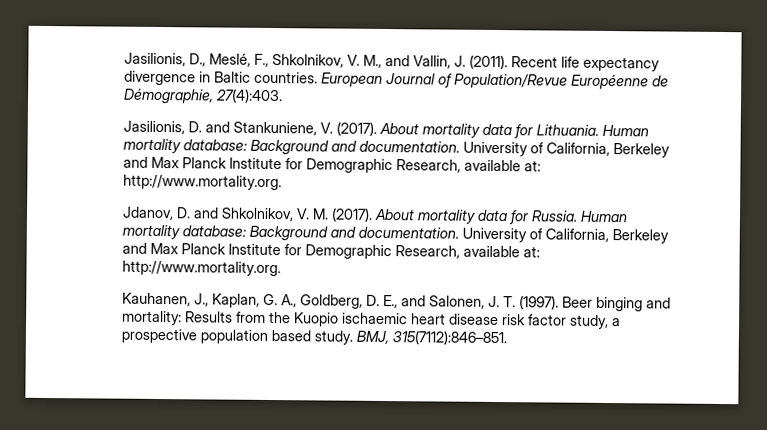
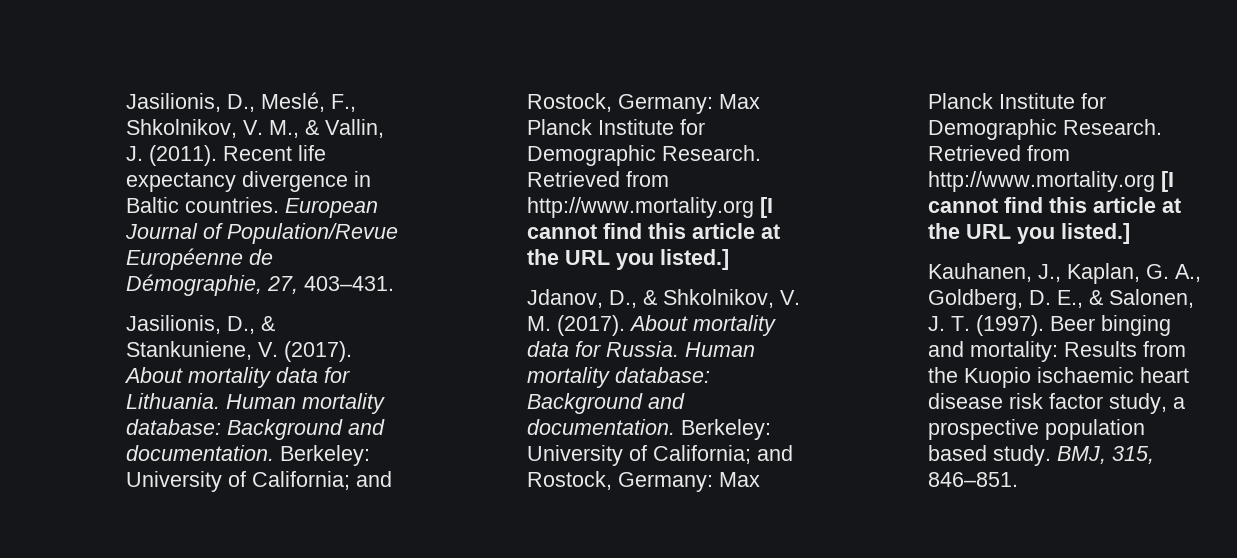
[384,55,410,67] and -> [305,120,320,135] &
[214,88,283,104] [122,120,230,135] 27(4):403. // Jasilionis, D. and -> [267,276,395,294] [126,315,276,334] 27, 403–431. // Jasilionis, D., &
[462,141,670,158] [122,156,541,174] [122,174,282,191] University of California, Berkeley and Max Planck Institute for Demographic Research, available at: http://www.mortality.org. -> [280,445,371,466] [126,471,393,492] [527,93,761,114] [527,119,706,135] [527,145,762,166] [527,171,670,187] [527,197,774,218] [527,223,781,239] [527,249,730,270] Berkeley: University of California; and Rostock, Germany: Max Planck Institute for Demographic Research. Retrieved from http://www.mortality.org [I cannot find this article at the URL you listed.]
[175,207,219,219] D. and -> [609,290,658,308] D., &
[461,227,669,244] [121,242,540,260] [121,260,281,277] University of California, Berkeley and Max Planck Institute for Demographic Research, available at: http://www.mortality.org. -> [681,419,772,440] [527,445,794,466] [527,471,761,492] [928,93,1107,109] [928,119,1163,140] [928,145,1071,161] [928,171,1175,192] [928,197,1182,213] [928,223,1131,244] Berkeley: University of California; and Rostock, Germany: Max Planck Institute for Demographic Research. Retrieved from http://www.mortality.org [I cannot find this article at the URL you listed.]
[400,295,426,307] and -> [1089,290,1104,305] &
[391,330,507,346] 315(7112):846–851. -> [1112,446,1155,464] [928,472,1019,487] 315, 846–851.

